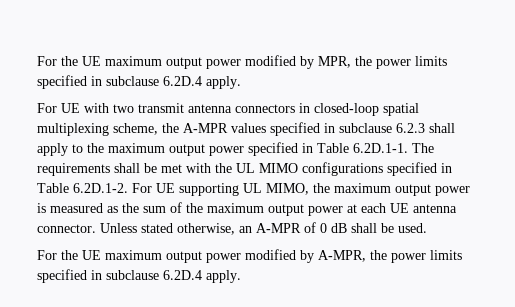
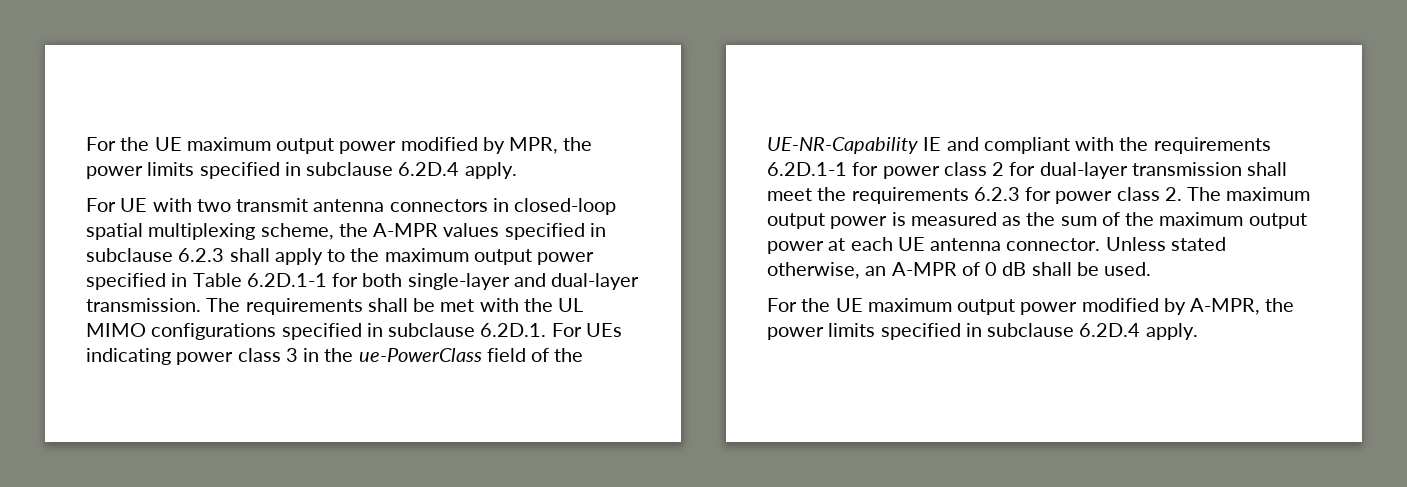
[353,143,408,153] 6.2D.1-1. -> [246,273,640,290] [86,298,201,312] 6.2D.1-1 for both single-layer and dual-layer transmission.
[37,183,330,196] Table 6.2D.1-2. For UE supporting UL MIMO, the -> [388,323,622,337] [86,348,584,365] [767,137,1271,154] [767,162,1288,179] [767,187,1222,204] subclause 6.2D.1. For UEs indicating power class 3 in the ue-PowerClass field of the UE-NR-Capability IE and compliant with the requirements 6.2D.1-1 for power class 2 for dual-layer transmission shall meet the requirements 6.2.3 for power class 2. The

